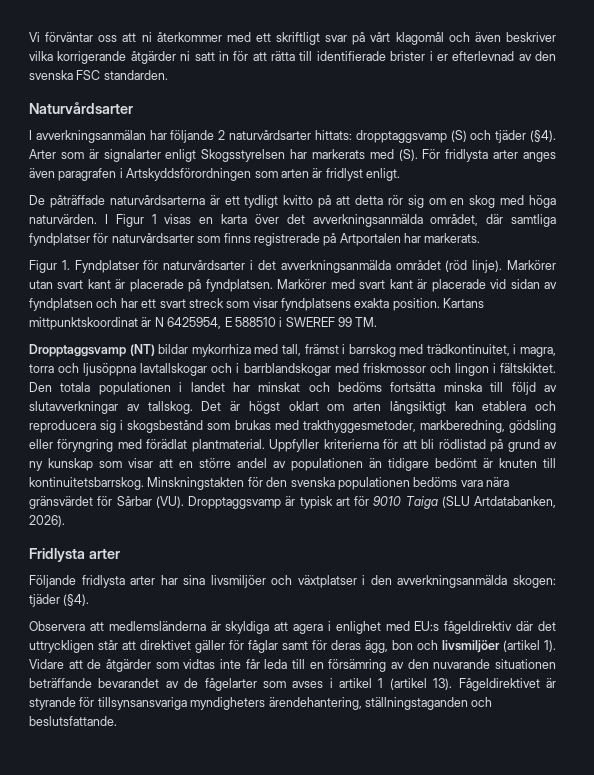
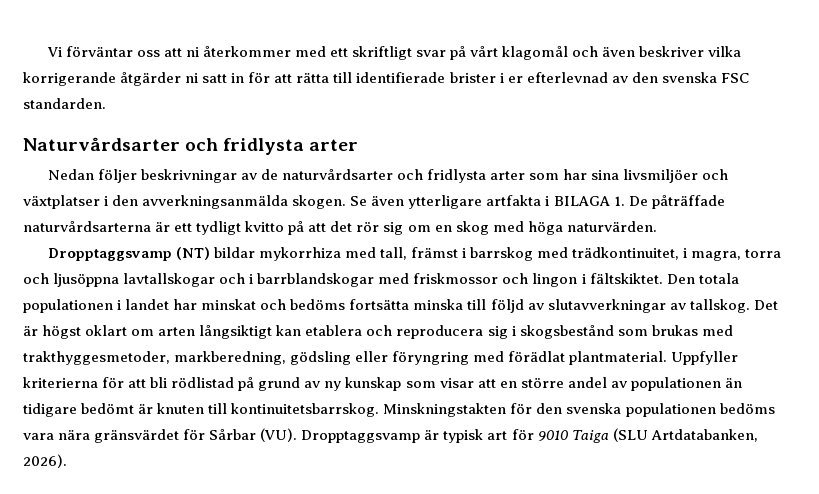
[29,130,556,143] [29,149,557,162] [29,168,400,181] // I avverkningsanmälan har följande 2 naturvårdsarter hittats: dropptaggsvamp (S) och tjäder (§4). Arter som är signalarter enligt Skogsstyrelsen har markerats med (S). För fridlysta arter anges även paragrafen i Artskyddsförordningen som arten är fridlyst enligt. // -> [185,138,359,155] [47,169,729,183] [23,195,625,209] och fridlysta arter // Nedan följer beskrivningar av de naturvårdsarter och fridlysta arter som har sina livsmiljöer och växtplatser i den avverkningsanmälda skogen. Se även ytterligare artfakta i BILAGA 1.
[354,195,383,205] detta -> [330,221,353,232] det
[104,214,556,227] [29,233,481,246] [29,260,556,273] [29,279,557,292] [29,298,485,311] [29,317,378,330] I Figur 1 visas en karta över det avverkningsanmälda området, där samtliga fyndplatser för naturvårdsarter som finns registrerade på Artportalen har markerats. // Figur 1. Fyndplatser för naturvårdsarter i det avverkningsanmälda området (röd linje). Markörer utan svart kant är placerade på fyndplatsen. Markörer med svart kant är placerade vid sidan av fyndplatsen och har ett svart streck som visar fyndplatsens exakta position. Kartans mittpunktskoordinat är N 6425954, E 588510 i SWEREF 99 TM. -> (657, 226) none
[29,548,120,562] [29,575,556,588] [29,594,90,607] [29,621,557,634] [29,640,556,653] [29,659,557,672] [29,678,556,691] [29,697,493,710] [29,716,117,726] // Fridlysta arter // Följande fridlysta arter har sina livsmiljöer och växtplatser i den avverkningsanmälda skogen: tjäder (§4). // Observera att medlemsländerna är skyldiga att agera i enlighet med EU:s fågeldirektiv där det uttryckligen står att direktivet gäller för fåglar samt för deras ägg, bon och livsmiljöer (artikel 1). Vidare att de åtgärder som vidtas inte får leda till en försämring av den nuvarande situationen beträffande bevarandet av de fågelarter som avses i artikel 1 (artikel 13). Fågeldirektivet är styrande för tillsynsansvariga myndigheters ärendehantering, ställningstaganden och beslutsfattande. -> (67, 461) none

